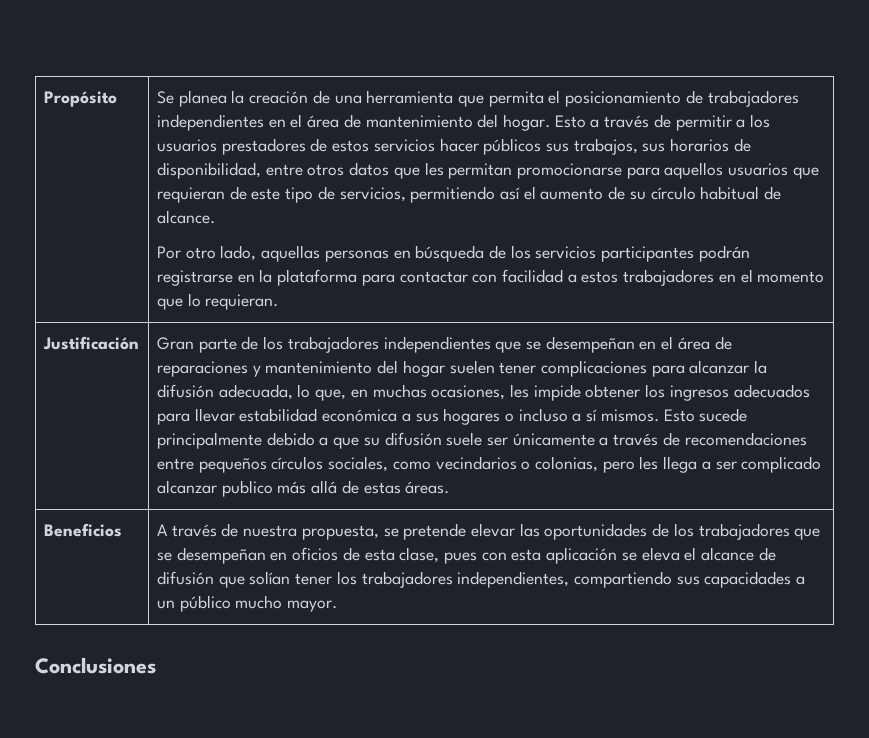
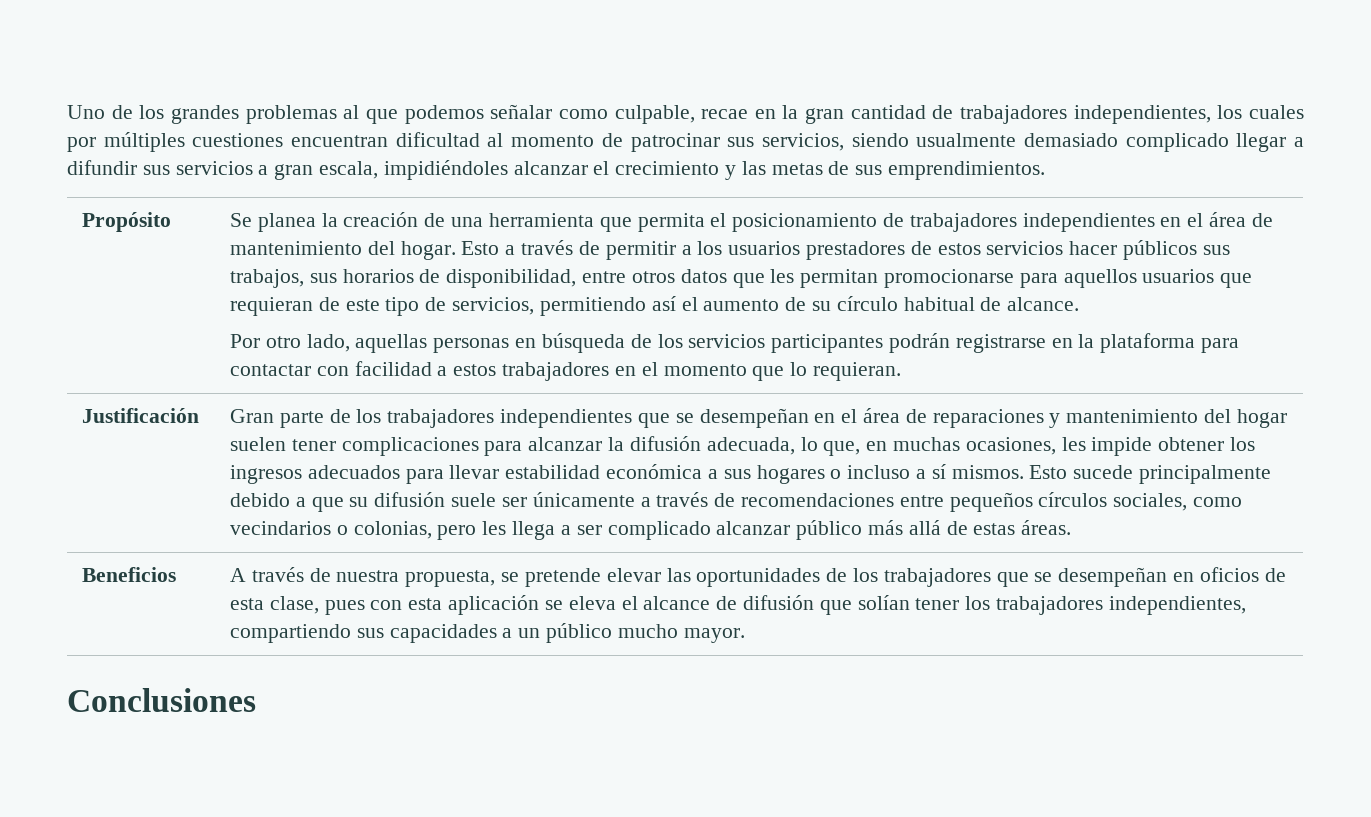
(43, 99) none -> [67,104,1304,124] [67,132,1304,152] [67,160,1046,180] Uno de los grandes problemas al que podemos señalar como culpable, recae en la gran cantidad de trabajadores independientes, los cuales por múltiples cuestiones encuentran dificultad al momento de patrocinar sus servicios, siendo usualmente demasiado complicado llegar a difundir sus servicios a gran escala, impidiéndoles alcanzar el crecimiento y las metas de sus emprendimientos. //
[221,480,273,497] publico -> [796,520,863,540] público

